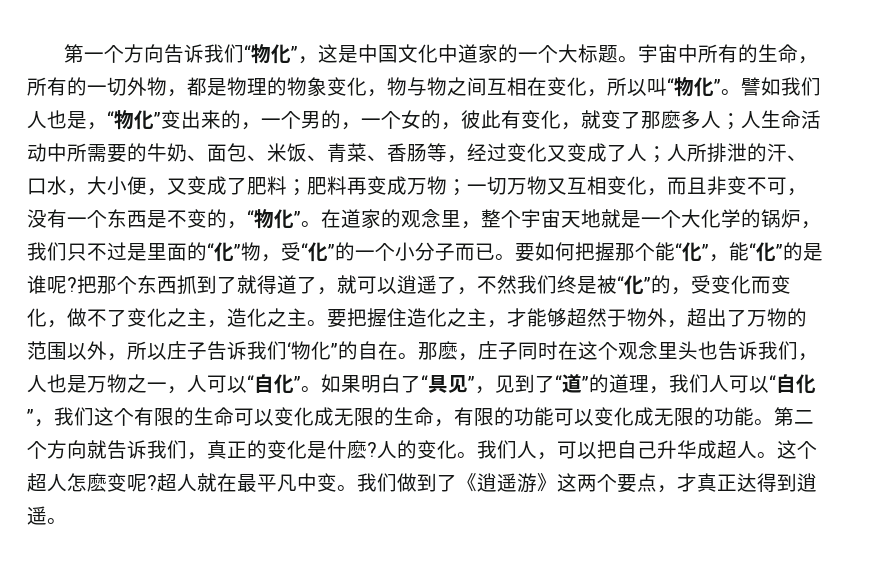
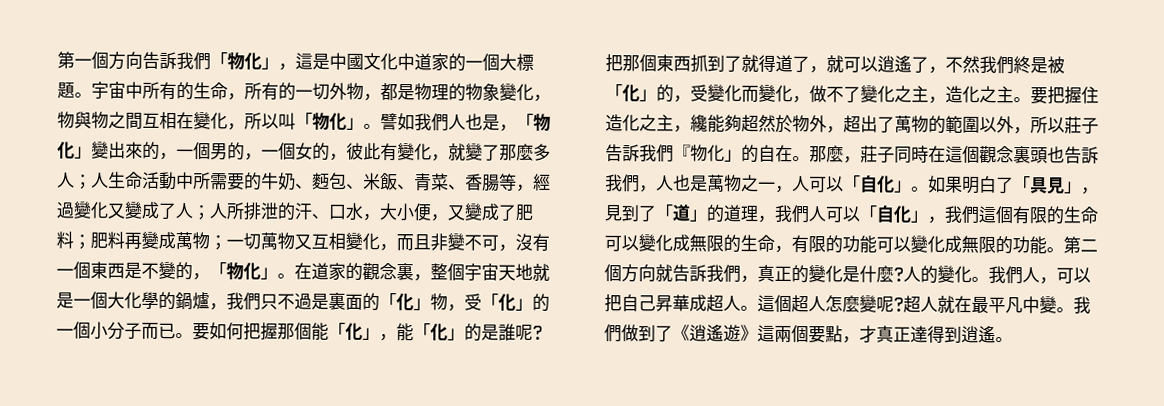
[104,44,399,64] 个方向告诉我们“物化”，这是中国 -> [91,51,364,71] 個方向告訴我們「物化」，這是中國
[538,44,619,63] 个大标题 -> [482,53,534,71] [57,82,75,99] 個大標題
[327,77,721,97] 变化，物与物之间互相在变化，所以叫“物化” -> [499,82,551,102] [57,111,364,131] 變化，物與物之間互相在變化，所以叫「物化」
[801,77,821,96] 们 -> [431,113,449,132] 們
[107,110,301,130] “物化”变出来的，一个 -> [516,113,551,132] [57,140,211,161] 「物化」變出來的，一個
[381,111,401,129] 个 -> [278,142,296,160] 個
[521,110,681,130] 变化，就变了那麽 -> [397,142,534,162] 變化，就變了那麼
[27,143,47,162] 动 -> [159,171,177,191] 動
[207,143,587,163] 面包、米饭、青菜、香肠等，经过变化又变 -> [312,172,551,192] [56,200,143,219] 麪包、米飯、青菜、香腸等，經過變化又變
[187,176,207,195] 变 -> [464,202,483,221] 變
[367,176,427,195] 变成万 -> [141,230,193,250] 變成萬
[507,178,527,195] 万 -> [260,232,278,250] 萬
[607,176,627,195] 变 -> [345,231,363,250] 變
[727,176,807,196] [27,209,821,229] [27,242,395,262] 变不可，没有一个东西是不变的，“物化”。在道家的观念里，整个宇宙天地就是一个大化学的锅炉，我们只不过是里面的“化”物，受“化”的一个 -> [447,232,550,252] [56,260,550,282] [56,291,550,312] [56,321,91,339] 變不可，沒有一個東西是不變的，「物化」。在道家的觀念裏，整個宇宙天地就是一個大化學的鍋爐，我們只不過是裏面的「化」物，受「化」的一個
[635,242,823,262] [27,275,47,294] 个能“化”，能“化”的是谁 -> [294,322,516,342] 個能「化」，能「化」的是誰
[117,275,157,294] 个东 -> [639,54,674,72] 個東
[417,275,437,294] 遥 -> [894,55,912,73] 遙
[537,275,791,295] 们终是被“化”的，受变化而变 -> [996,56,1065,75] [605,83,776,103] 們終是被「化」的，受變化而變
[127,308,147,327] 变 -> [860,84,878,103] 變
[507,308,807,328] [27,341,798,361] 才能够超然于物外，超出了万物的范围以外，所以庄子告诉我们‘物化”的自在。那麽，庄子同时在这个观念里头也告诉我们 -> [690,114,1099,135] [605,144,1099,164] [605,174,640,193] 纔能夠超然於物外，超出了萬物的範圍以外，所以莊子告訴我們『物化」的自在。那麼，莊子同時在這個觀念裏頭也告訴我們
[87,376,107,393] 万 -> [707,174,725,192] 萬
[247,374,816,394] [27,407,134,427] “自化”。如果明白了“具见”，见到了“道”的道理，我们人可以“自化”，我们这个 -> [843,174,1099,195] [604,204,1013,224] 「自化」。如果明白了「具見」，見到了「道」的道理，我們人可以「自化」，我們這個
[274,407,354,426] 变化成无 -> [638,233,707,252] 變化成無
[594,407,674,426] 变化成无 -> [910,234,979,253] 變化成無
[27,441,47,459] 个 -> [604,264,622,282] 個
[127,440,187,459] 诉我们 -> [689,264,741,283] 訴我們
[267,440,517,459] 变化是什麽?人的变化。我们 -> [808,264,1023,285] 變化是什麼?人的變化。我們
[657,440,697,459] 升华 -> [655,294,690,312] 昇華
[777,440,817,459] [27,473,127,492] 这个超人怎麽变 -> [757,294,877,313] 這個超人怎麼變
[317,473,397,492] 变。我们 -> [1039,295,1091,314] [604,324,622,343] 變。我們
[497,473,817,493] [27,506,47,525] 遥游》这两个要点，才真正达得到逍遥 -> [706,324,996,344] 遙遊》這兩個要點，才真正達得到逍遙

